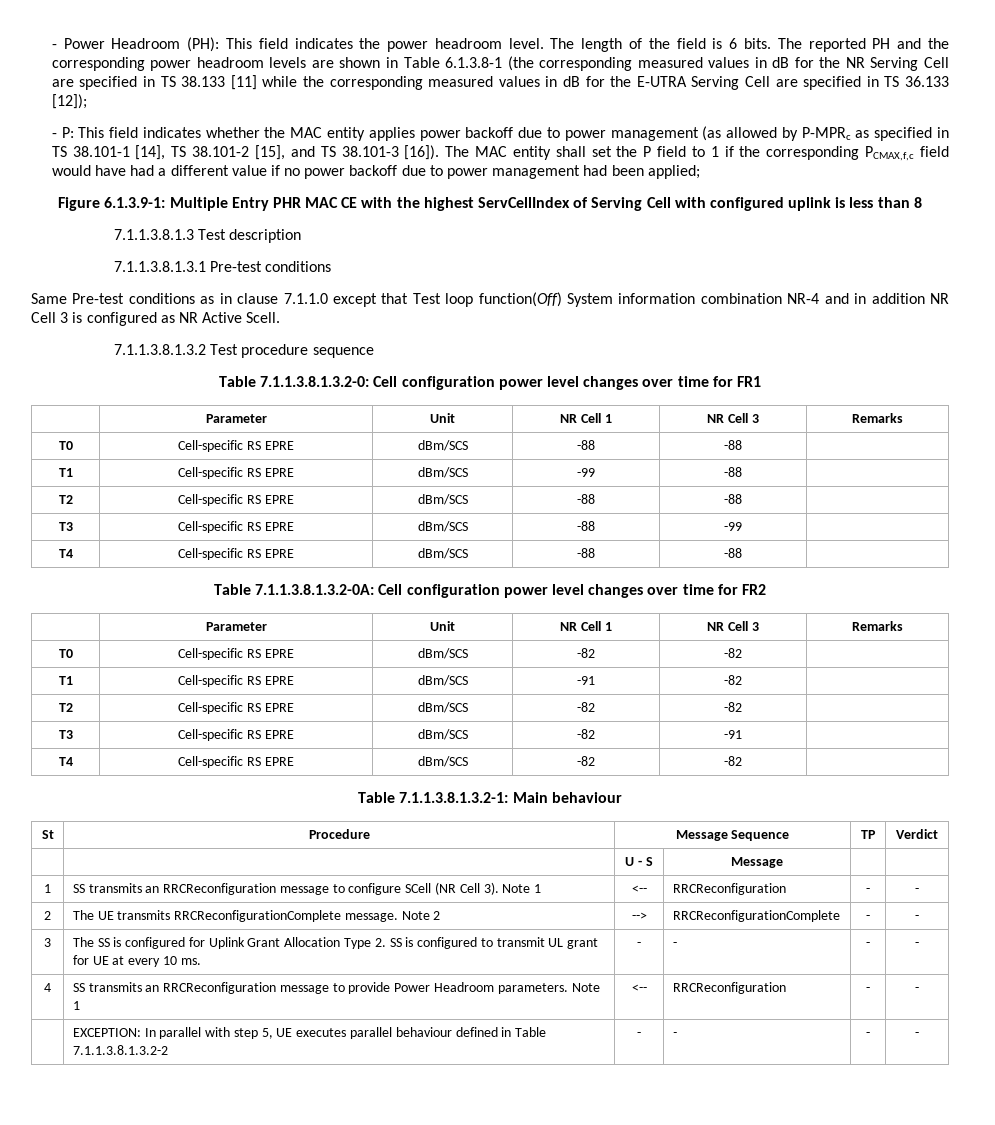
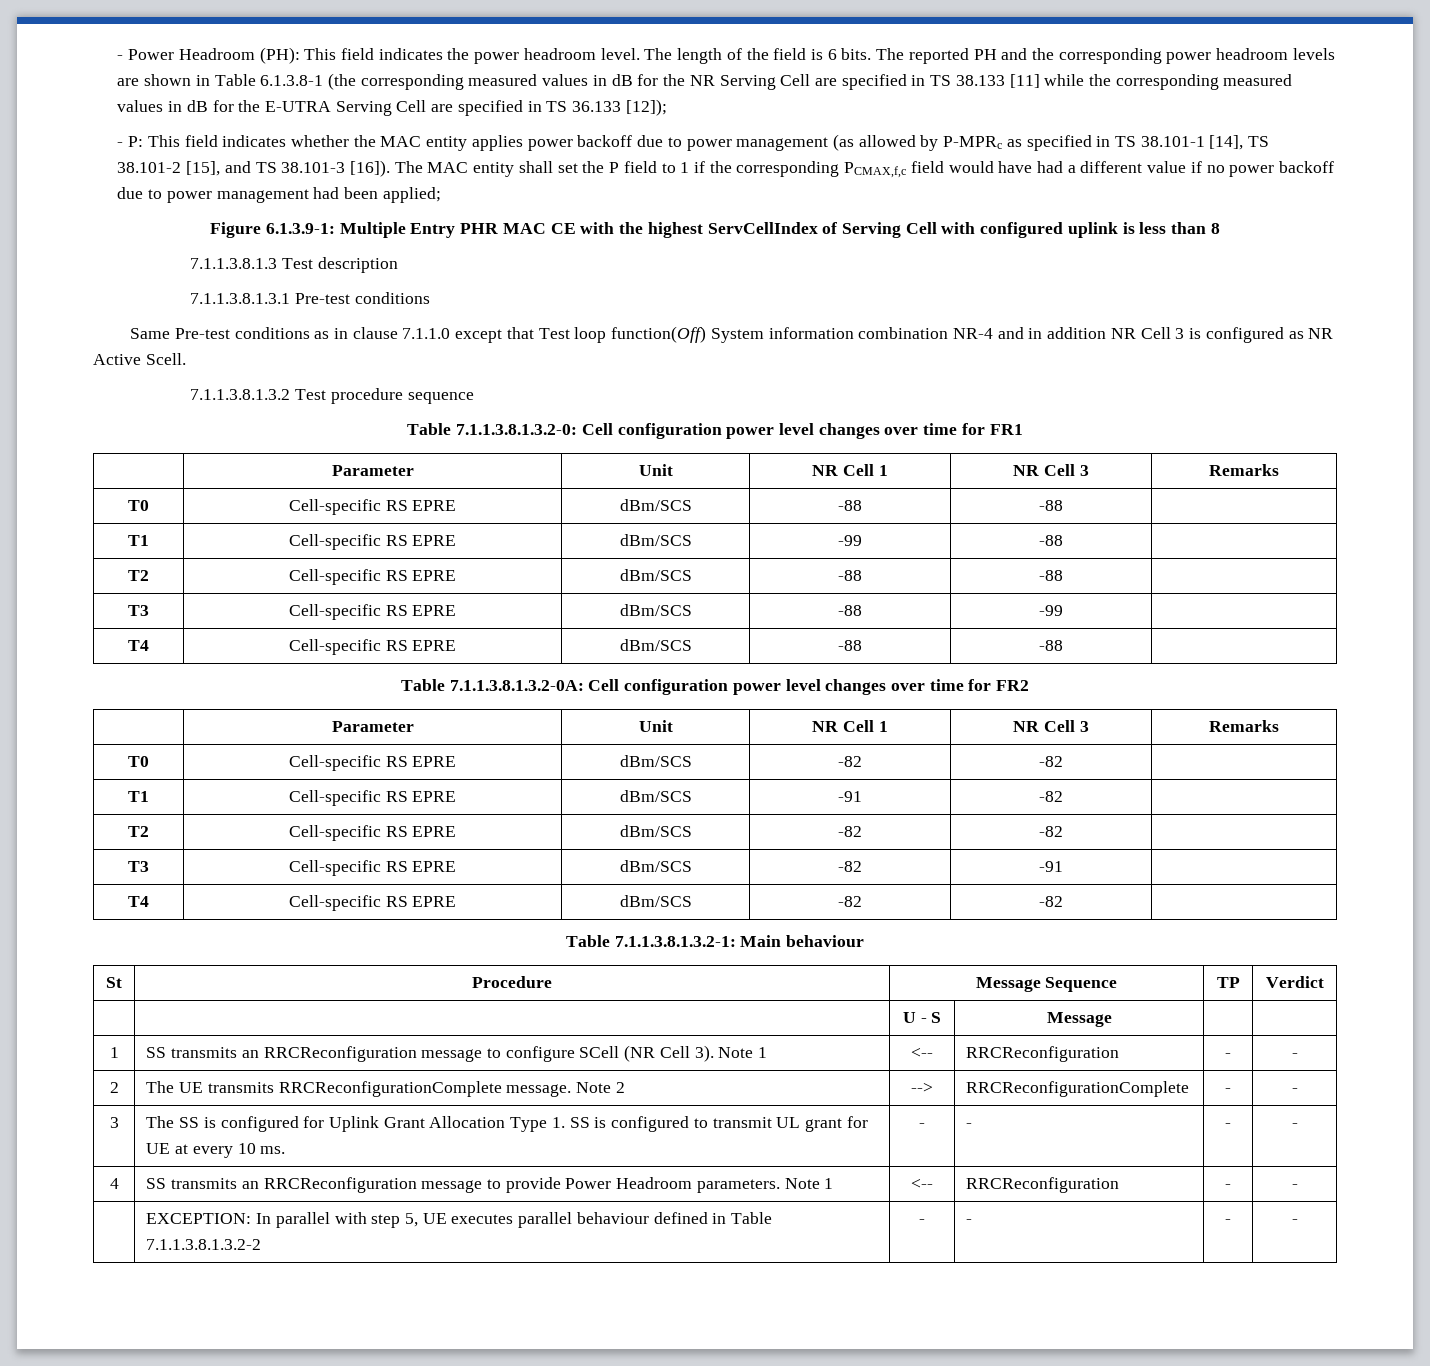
[374,938,386,947] 2. -> [551,1117,565,1128] 1.

